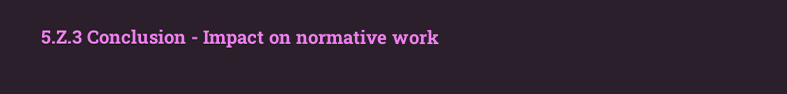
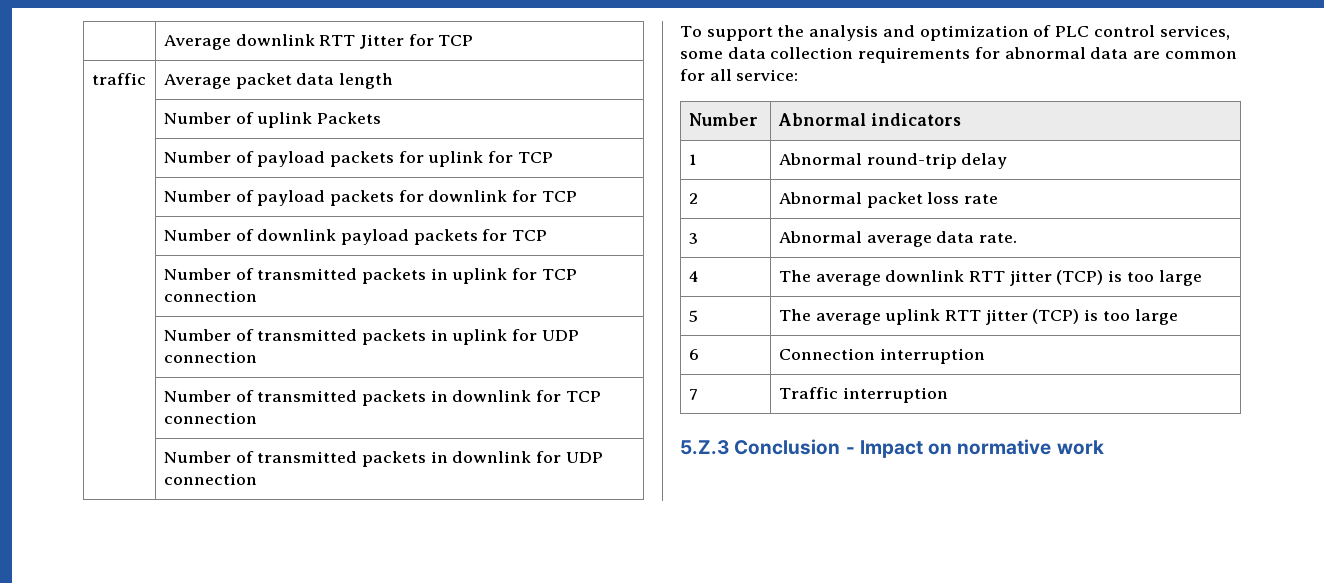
(41, 37) none -> [163,34,474,50] [91,73,146,85] [163,73,393,89] [163,112,381,128] [163,151,553,167] [163,190,577,206] [163,229,548,245] [163,268,577,284] [163,290,257,302] [163,329,579,345] [163,351,257,363] [163,390,601,406] [163,412,257,424] [163,451,603,467] [163,473,257,485] [680,25,1230,41] [680,47,1237,63] [680,69,799,81] [688,113,758,126] [777,113,961,126] [688,154,696,165] [778,153,1008,169] [688,193,698,204] [778,192,998,208] [688,233,698,244] [778,231,1017,247] [688,271,699,282] [778,270,1202,286] [688,310,698,322] [778,309,1178,325] [688,349,699,360] [778,348,985,364] [688,389,698,400] [778,387,948,403] | Average downlink RTT Jitter for TCP // traffic | Average packet data length // | Number of uplink Packets // | Number of payload packets for uplink for TCP // | Number of payload packets for downlink for TCP // | Number of downlink payload packets for TCP // | Number of transmitted packets in uplink for TCP connection // | Number of transmitted packets in uplink for UDP connection // | Number of transmitted packets in downlink for TCP connection // | Number of transmitted packets in downlink for UDP connection // To support the analysis and optimization of PLC control services, some data collection requirements for abnormal data are common for all service: // Number | Abnormal indicators // 1 | Abnormal round-trip delay // 2 | Abnormal packet loss rate // 3 | Abnormal average data rate. // 4 | The average downlink RTT jitter (TCP) is too large // 5 | The average uplink RTT jitter (TCP) is too large // 6 | Connection interruption // 7 | Traffic interruption //

